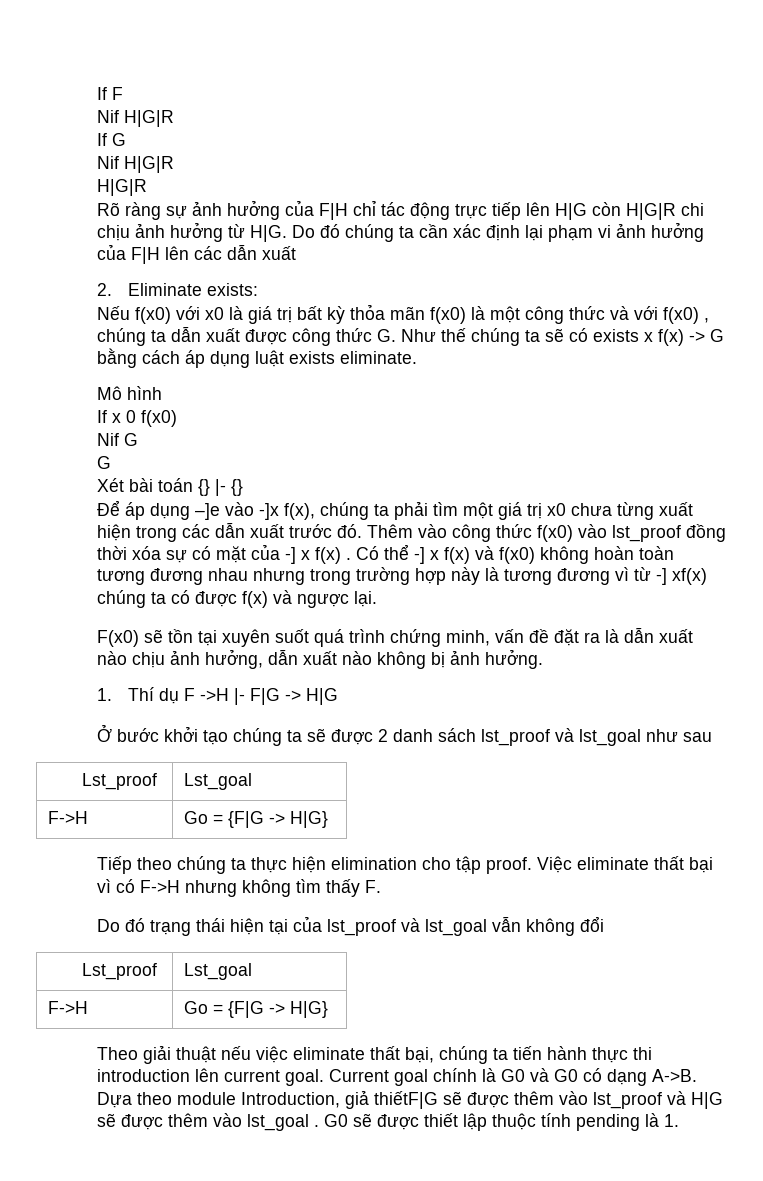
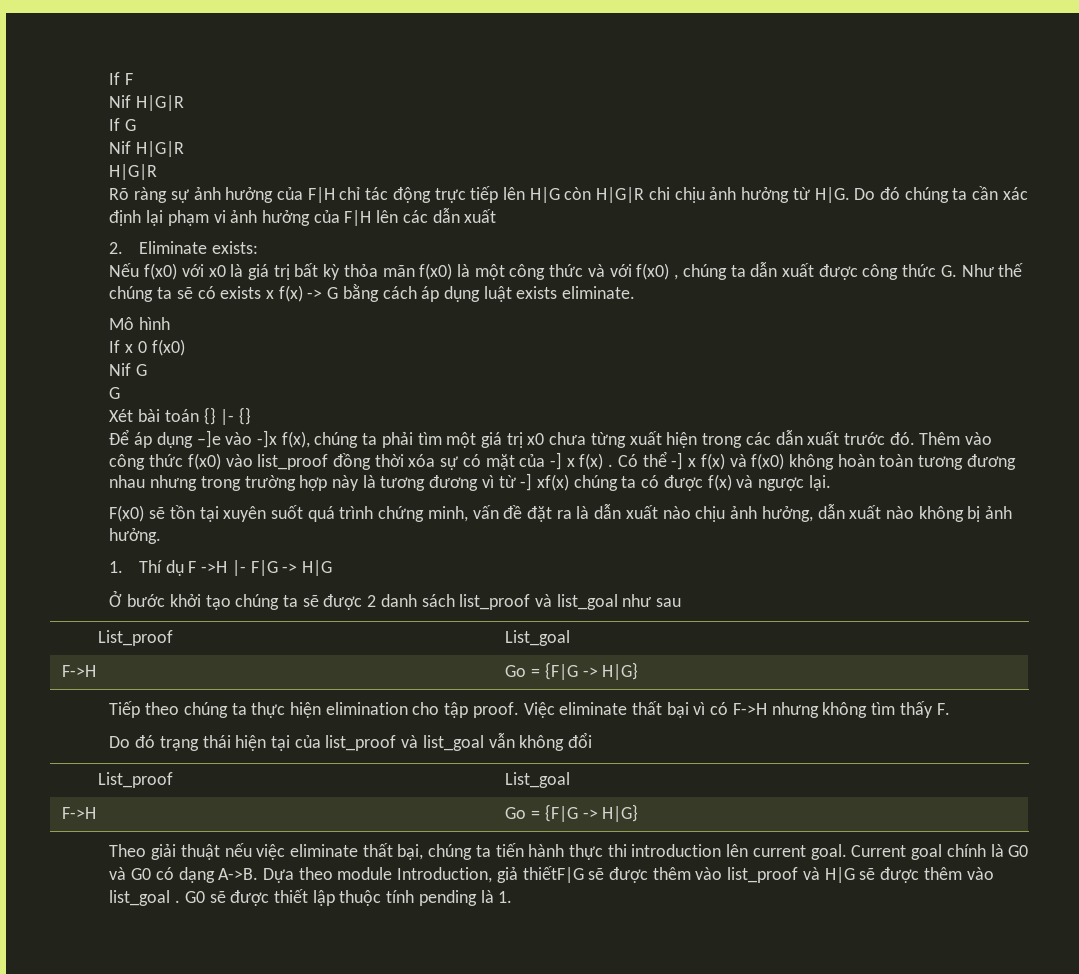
[612,525,682,542] lst_proof -> [257,454,329,470] list_proof
[481,728,642,746] lst_proof và lst_goal -> [459,594,618,610] list_proof và list_goal
[81,773,157,790] [183,773,252,790] Lst_proof | Lst_goal -> [98,630,174,646] [505,630,571,646] List_proof | List_goal
[327,918,488,936] lst_proof và lst_goal -> [325,735,484,751] list_proof và list_goal
[81,963,157,980] [183,963,252,980] Lst_proof | Lst_goal -> [98,772,174,788] [505,772,571,788] List_proof | List_goal
[593,1092,663,1109] lst_proof -> [727,867,799,883] list_proof
[247,1114,310,1131] lst_goal -> [109,890,171,906] list_goal

